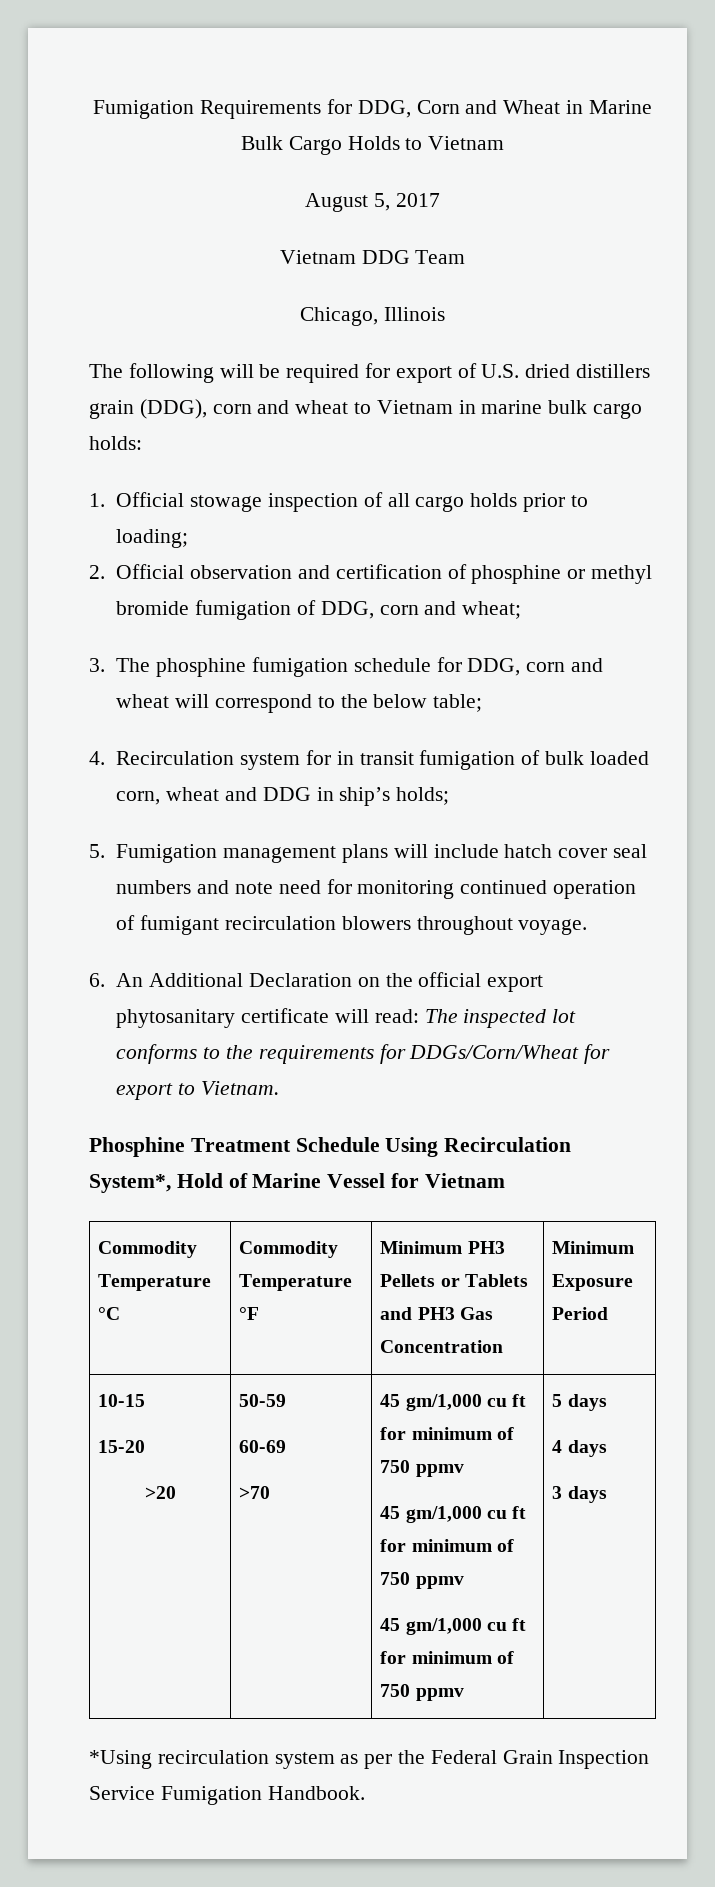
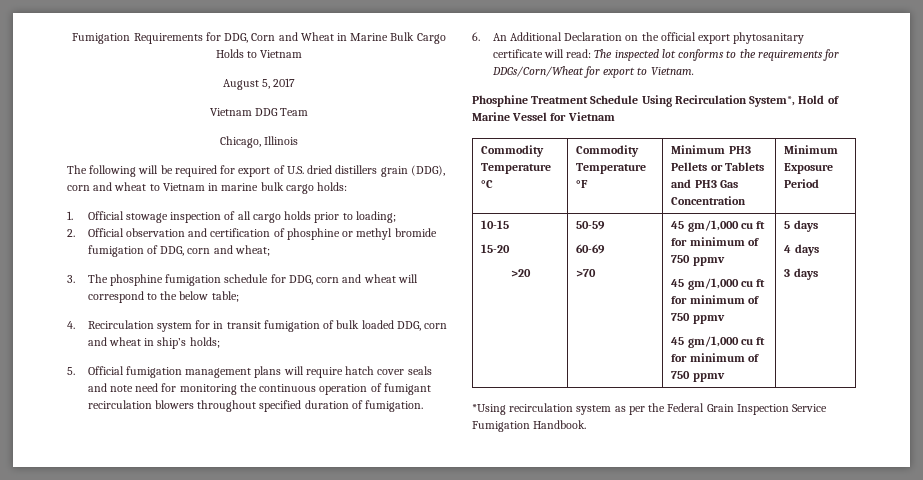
[116,787,311,805] corn, wheat and DDG -> [396,321,448,331] [87,337,141,346] DDG, corn and wheat
[116,844,218,863] Fumigation -> [87,366,182,378] Official fumigation
[433,844,499,858] include -> [305,367,343,378] require
[613,844,648,858] [116,880,192,894] seal numbers -> [407,366,432,375] seals
[460,880,548,894] continued -> [239,383,317,392] the continuous
[518,919,588,935] voyage. -> [259,400,424,412] specified duration of fumigation.

